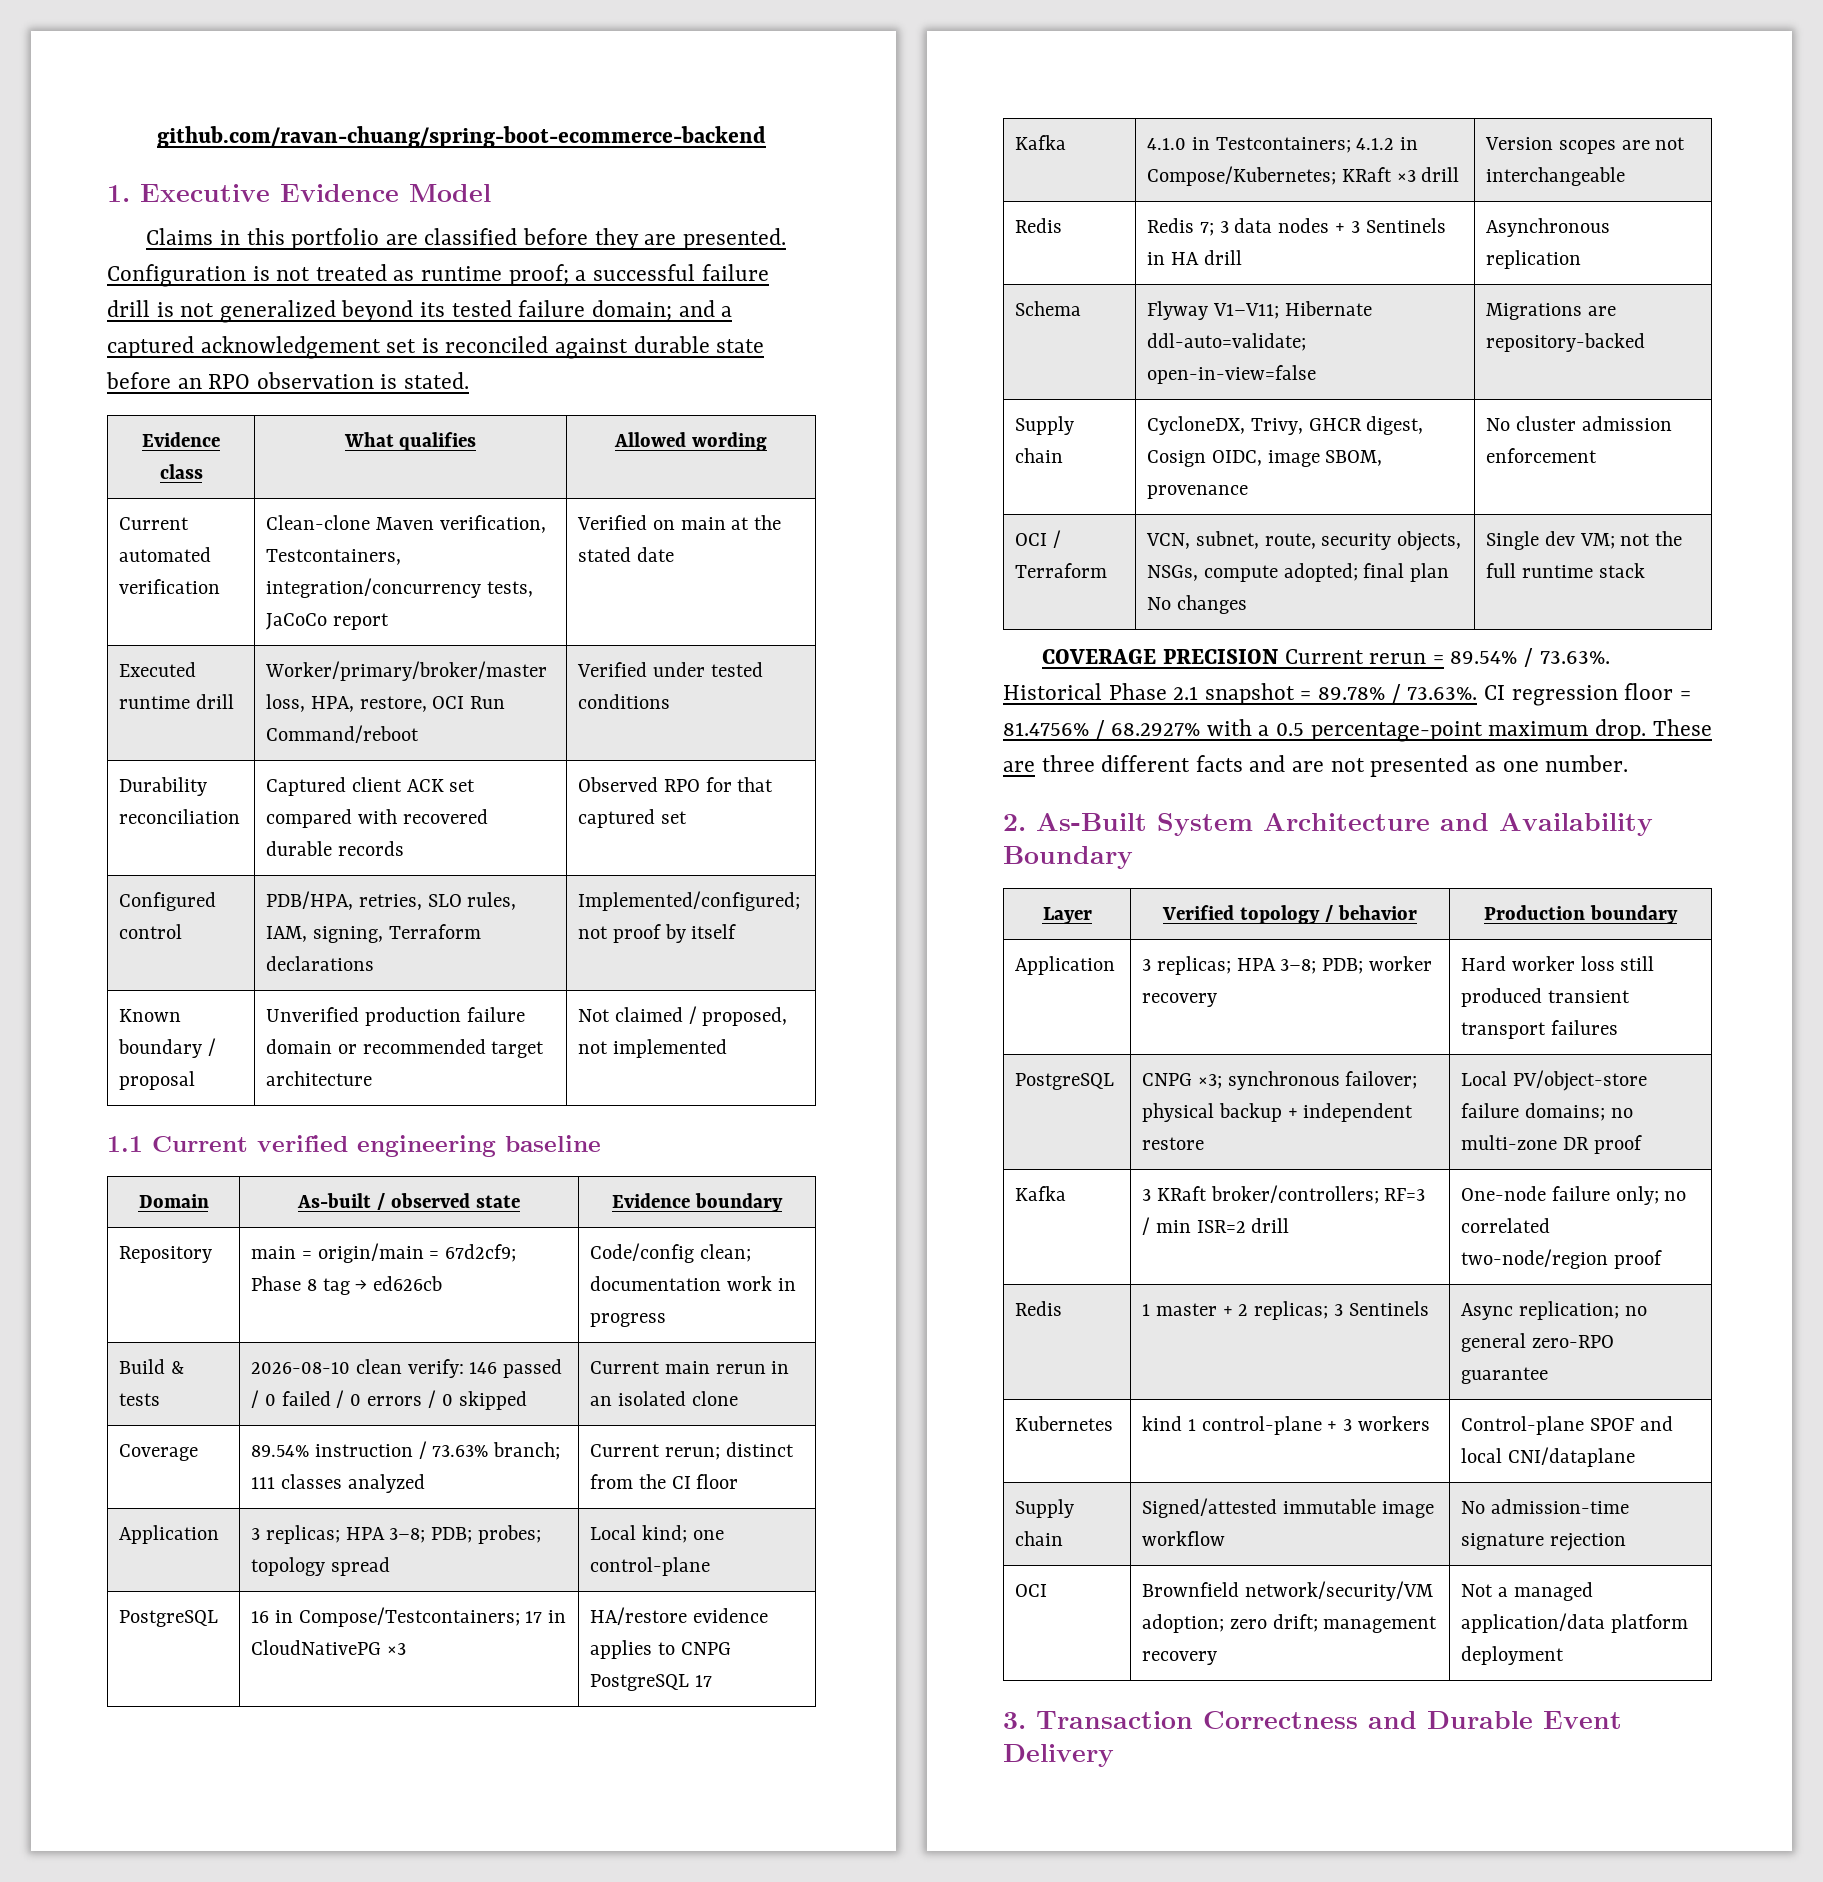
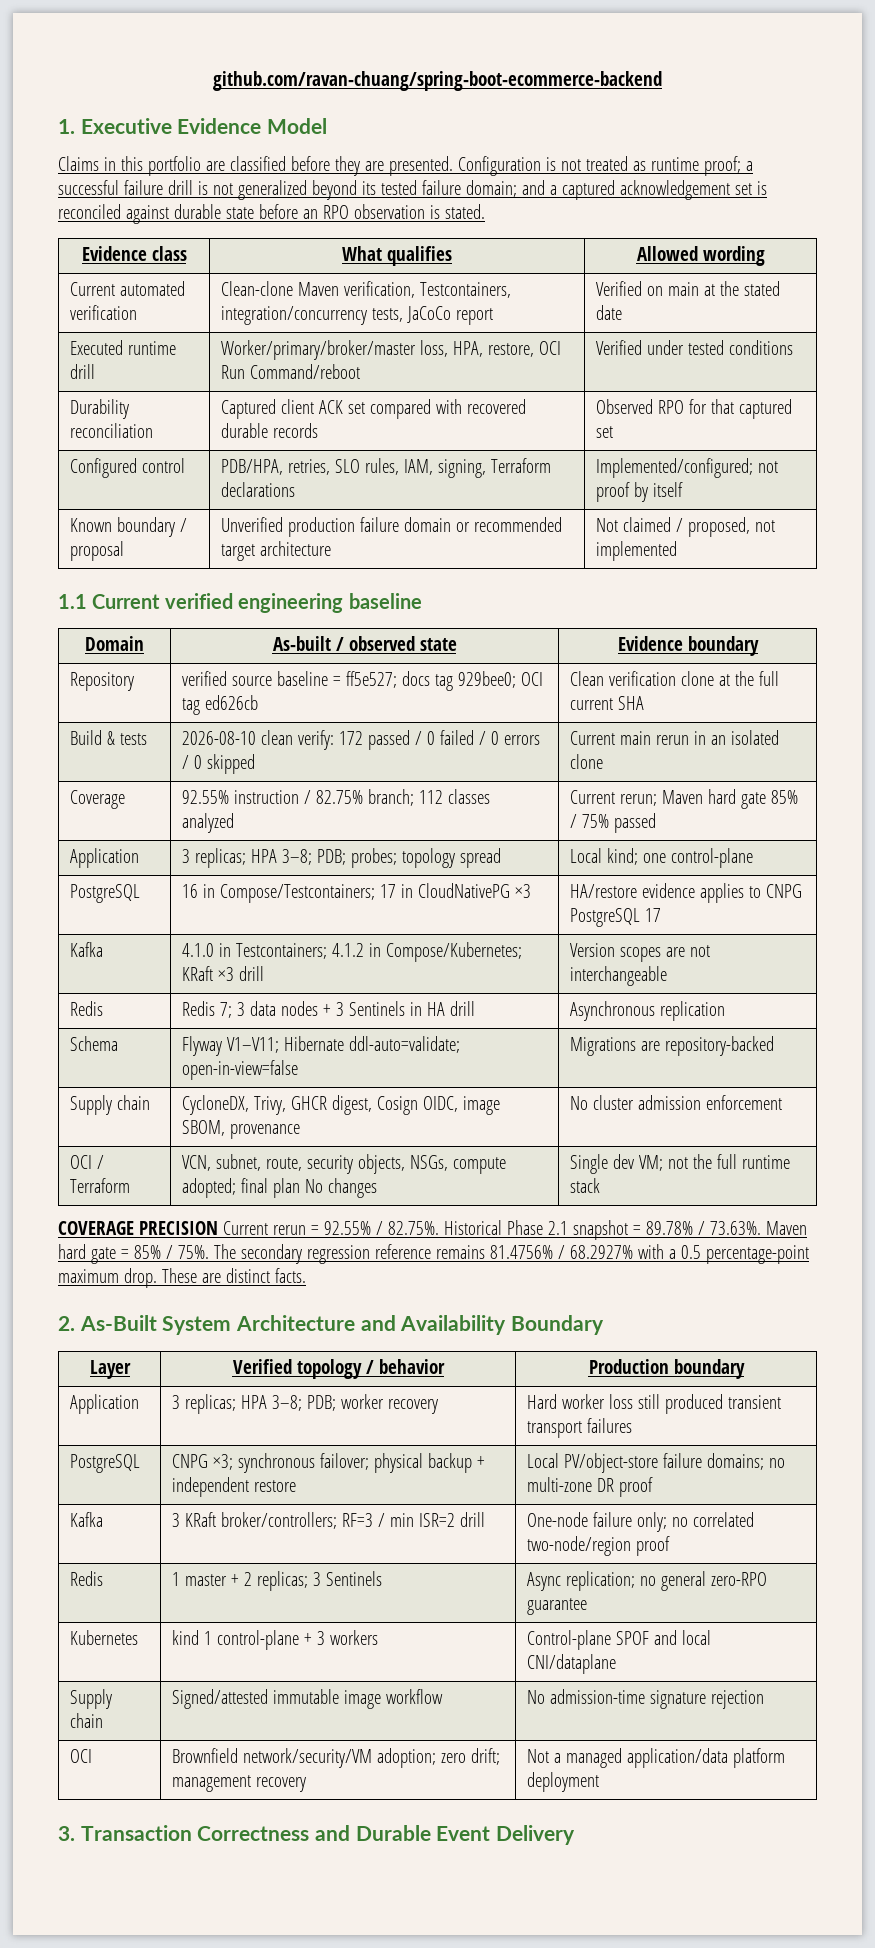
[250,1243,517,1263] [250,1276,443,1295] [589,1243,751,1263] [589,1276,796,1291] [589,1313,666,1327] main = origin/main = 67d2cf9; Phase 8 tag → ed626cb | Code/config clean; documentation work in progress -> [182,671,544,691] [182,695,259,715] [570,671,780,686] [570,696,645,710] verified source baseline = ff5e527; docs tag 929bee0; OCI tag ed626cb | Clean verification clone at the full current SHA
[469,1362,498,1374] 146 -> [339,731,364,745] 172
[250,1445,309,1457] 89.54% -> [182,790,230,804] 92.55%
[432,1442,561,1460] [250,1477,275,1489] 73.63% branch; 111 -> [316,789,444,806] 82.75% branch; 112
[725,1442,794,1457] [589,1474,739,1489] distinct from the CI floor -> [662,789,799,809] [570,813,657,833] Maven hard gate 85% / 75% passed
[1450,648,1610,667] 89.54% / 73.63%. -> [323,1221,439,1235] 92.55% / 82.75%.
[1483,683,1691,706] CI regression floor = -> [765,1221,807,1235] [58,1244,485,1264] Maven hard gate = 85% / 75%. The secondary regression reference remains
[1041,755,1629,777] three different facts and are not presented as one number. -> [225,1268,306,1283] distinct facts.

